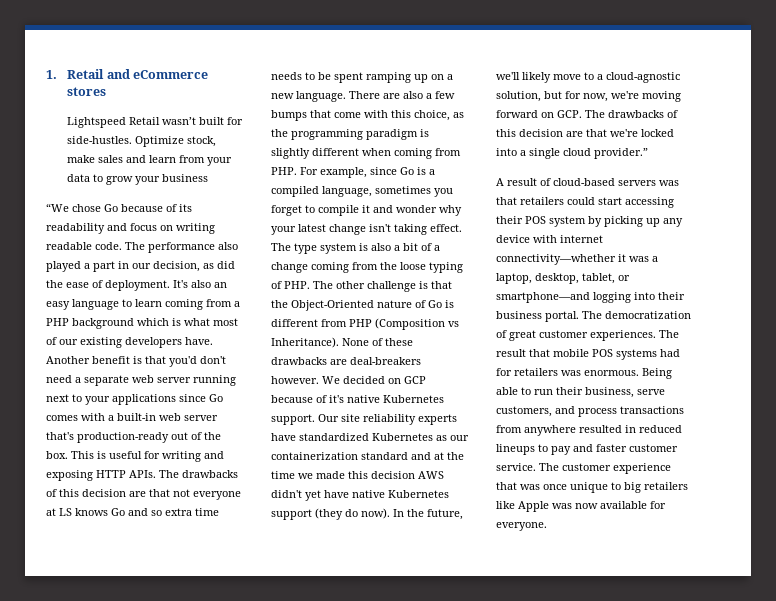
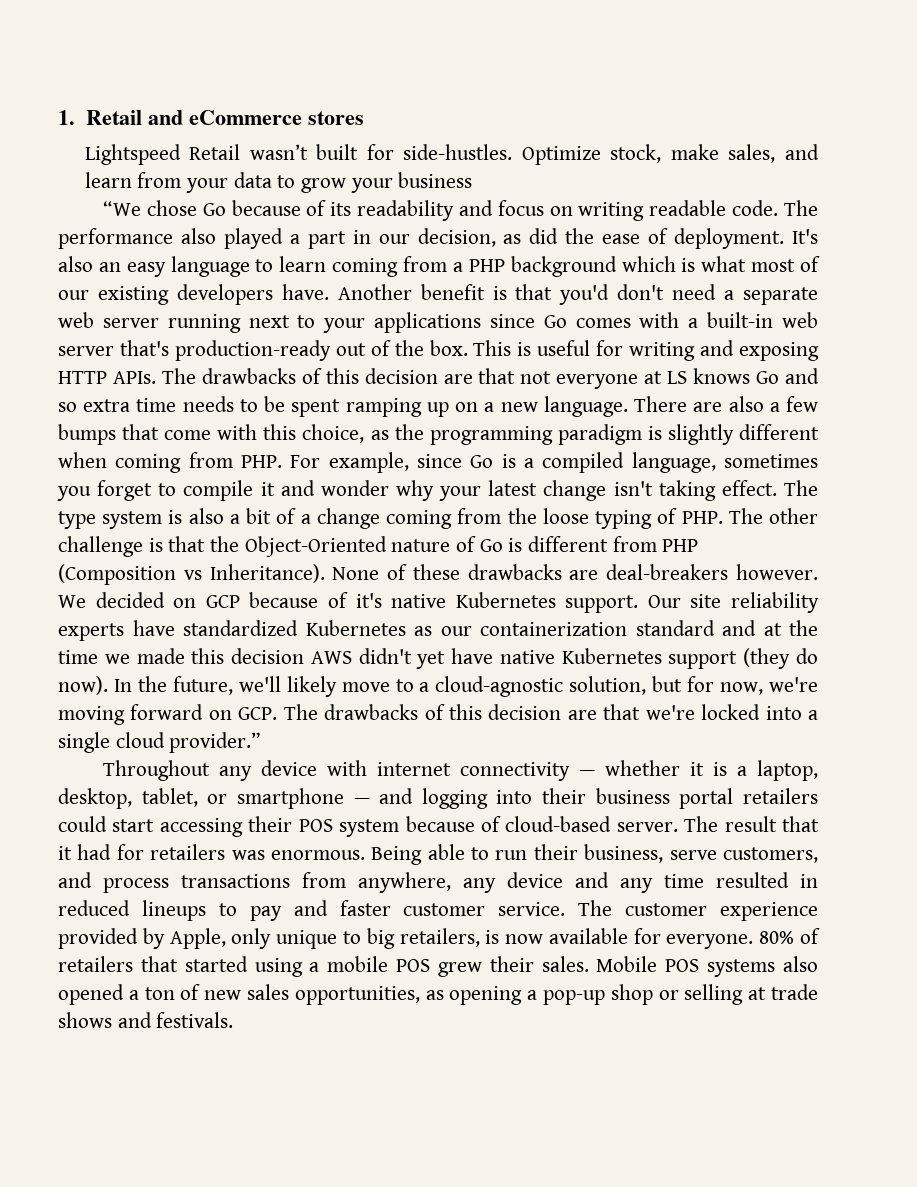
[98,155,124,163] sales -> [728,144,776,163] sales,
[496,178,679,186] [496,197,517,205] A result of cloud-based servers was that -> [103,760,819,781] [58,788,734,809] Throughout any device with internet connectivity — whether it is a laptop, desktop, tablet, or smartphone — and logging into their business portal
[588,216,683,227] [496,235,603,243] [496,254,658,265] [496,273,630,284] [496,292,685,303] [496,311,691,322] [496,330,679,341] [496,349,657,360] by picking up any device with internet connectivity—whether it was a laptop, desktop, tablet, or smartphone—and logging into their business portal. The democratization of great customer experiences. The result that mobile POS systems -> [405,816,819,832] [58,846,72,860] because of cloud-based server. The result that it
[524,425,576,436] anywhere -> [358,872,704,893] anywhere, any device and any time
[496,482,688,493] [496,501,666,512] [496,522,547,531] that was once unique to big retailers like Apple was now available for everyone. -> [58,928,821,949] [58,956,818,977] [58,984,818,1005] [58,1012,234,1028] provided by Apple, only unique to big retailers, is now available for everyone. 80% of retailers that started using a mobile POS grew their sales. Mobile POS systems also opened a ton of new sales opportunities, as opening a pop-up shop or selling at trade shows and festivals.

